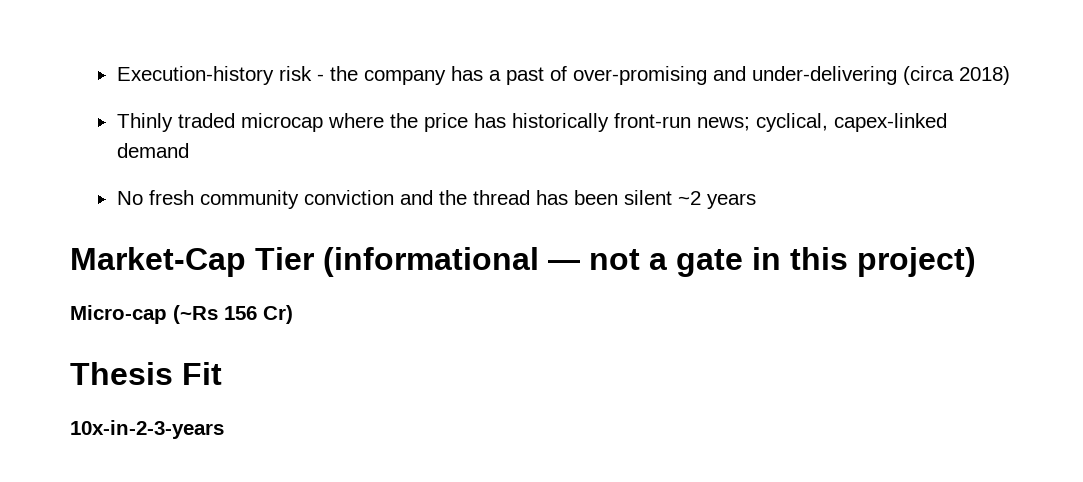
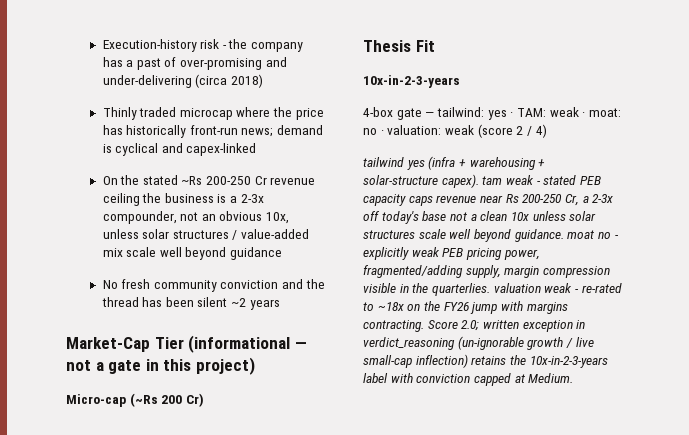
[755,113,947,132] [116,143,189,158] cyclical, capex-linked demand -> [277,125,324,135] [102,143,257,156] [102,175,316,185] [102,193,264,206] [102,211,290,224] [102,229,310,240] [102,247,283,260] demand is cyclical and capex-linked // On the stated ~Rs 200-250 Cr revenue ceiling the business is a 2-3x compounder, not an obvious 10x, unless solar structures / value-added mix scale well beyond guidance
[224,306,257,320] 156 -> [161,395,183,404] 200
(224, 429) none -> [363,107,621,120] [363,124,547,138] [363,156,546,170] [363,174,601,188] [363,194,614,206] [363,211,597,224] [363,229,619,242] [363,247,540,260] [363,265,610,278] [363,283,622,296] [363,301,568,314] [363,320,586,332] [363,336,594,350] [363,354,608,368] [363,373,574,386] // 4-box gate — tailwind: yes · TAM: weak · moat: no · valuation: weak (score 2 / 4) // tailwind yes (infra + warehousing + solar-structure capex). tam weak - stated PEB capacity caps revenue near Rs 200-250 Cr, a 2-3x off today's base not a clean 10x unless solar structures scale well beyond guidance. moat no - explicitly weak PEB pricing power, fragmented/adding supply, margin compression visible in the quarterlies. valuation weak - re-rated to ~18x on the FY26 jump with margins contracting. Score 2.0; written exception in verdict_reasoning (un-ignorable growth / live small-cap inflection) retains the 10x-in-2-3-years label with conviction capped at Medium.

